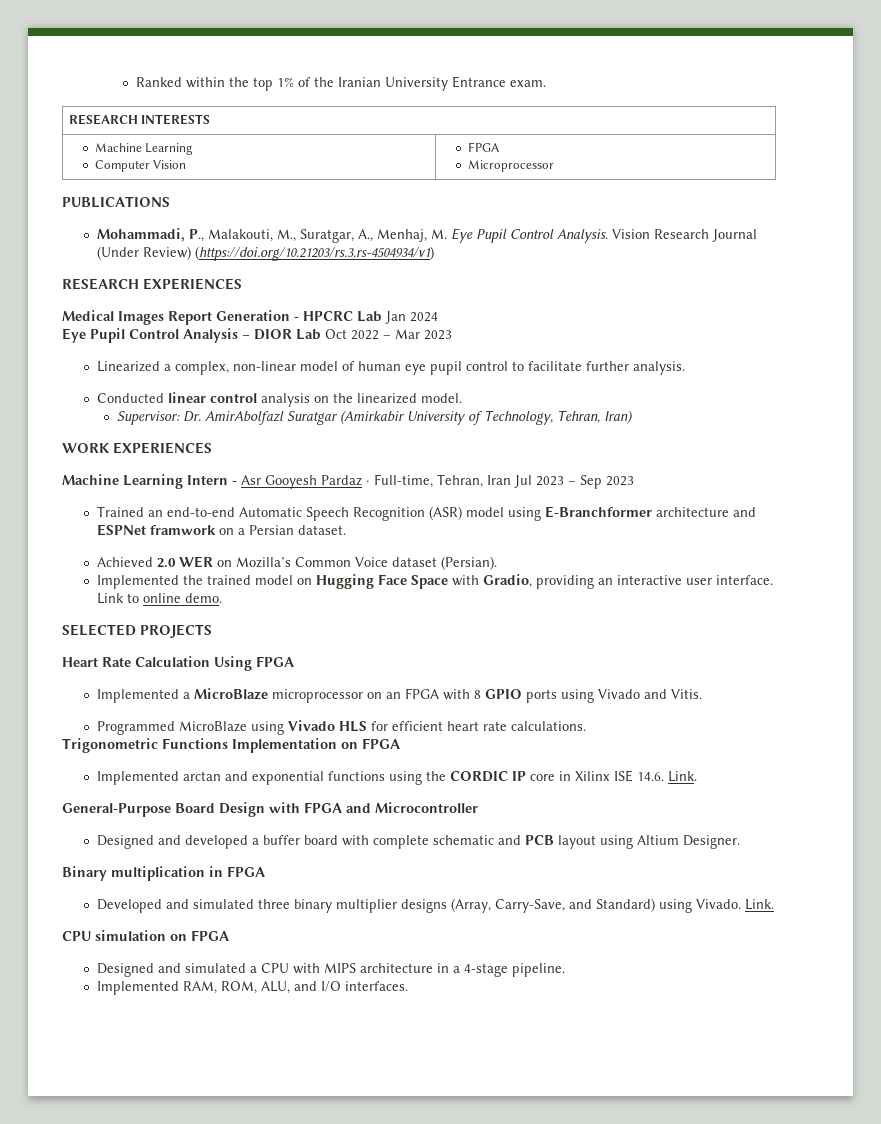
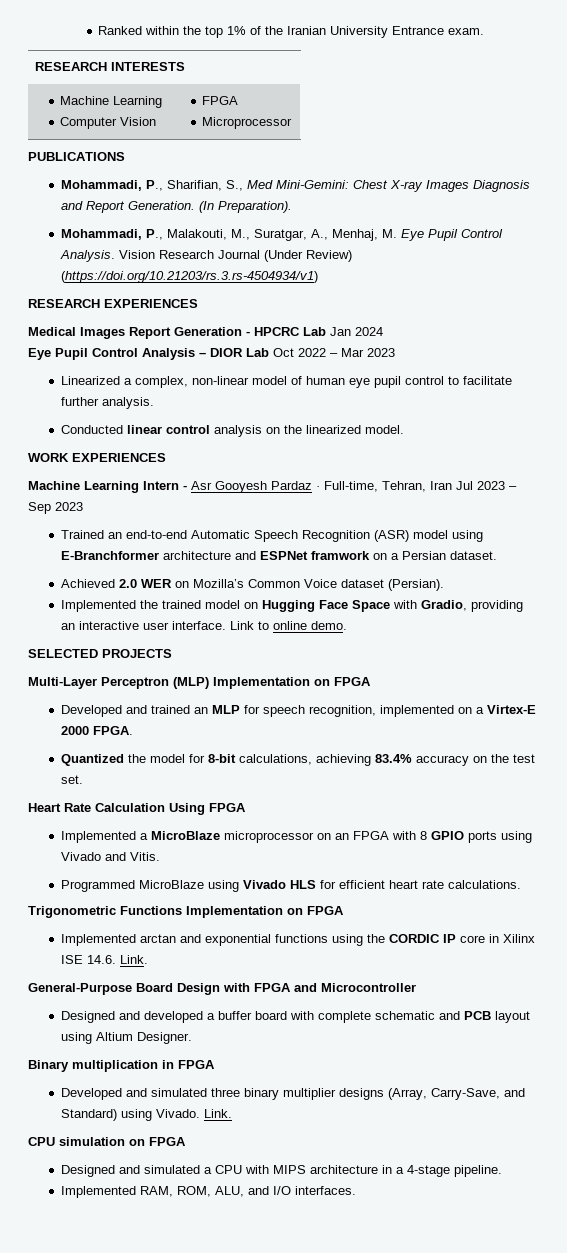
(170, 202) none -> [61,180,531,192] [61,201,293,213] // Mohammadi, P., Sharifian, S., Med Mini-Gemini: Chest X-ray Images Diagnosis and Report Generation. (In Preparation).
[116,410,633,425] // Supervisor: Dr. AmirAbolfazl Suratgar (Amirkabir University of Technology, Tehran, Iran) -> (405, 429) none
(212, 631) none -> [28,677,371,689] [61,705,537,717] [61,726,134,735] [61,754,536,766] [61,775,84,784] // Multi-Layer Perceptron (MLP) Implementation on FPGA // Developed and trained an MLP for speech recognition, implemented on a Virtex-E 2000 FPGA. // Quantized the model for 8-bit calculations, achieving 83.4% accuracy on the test set.

